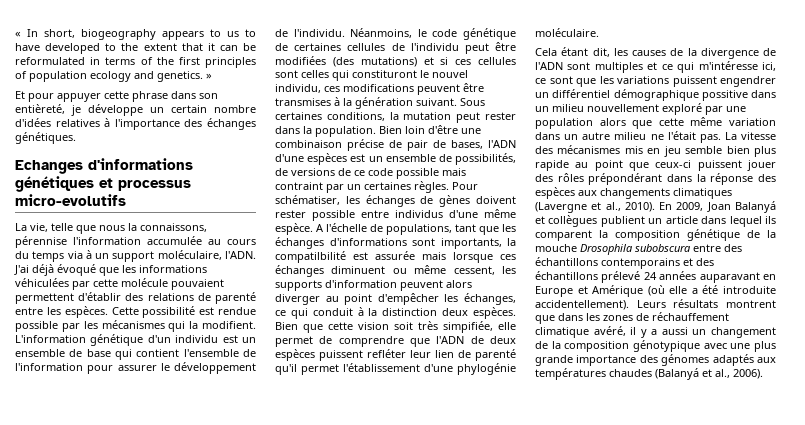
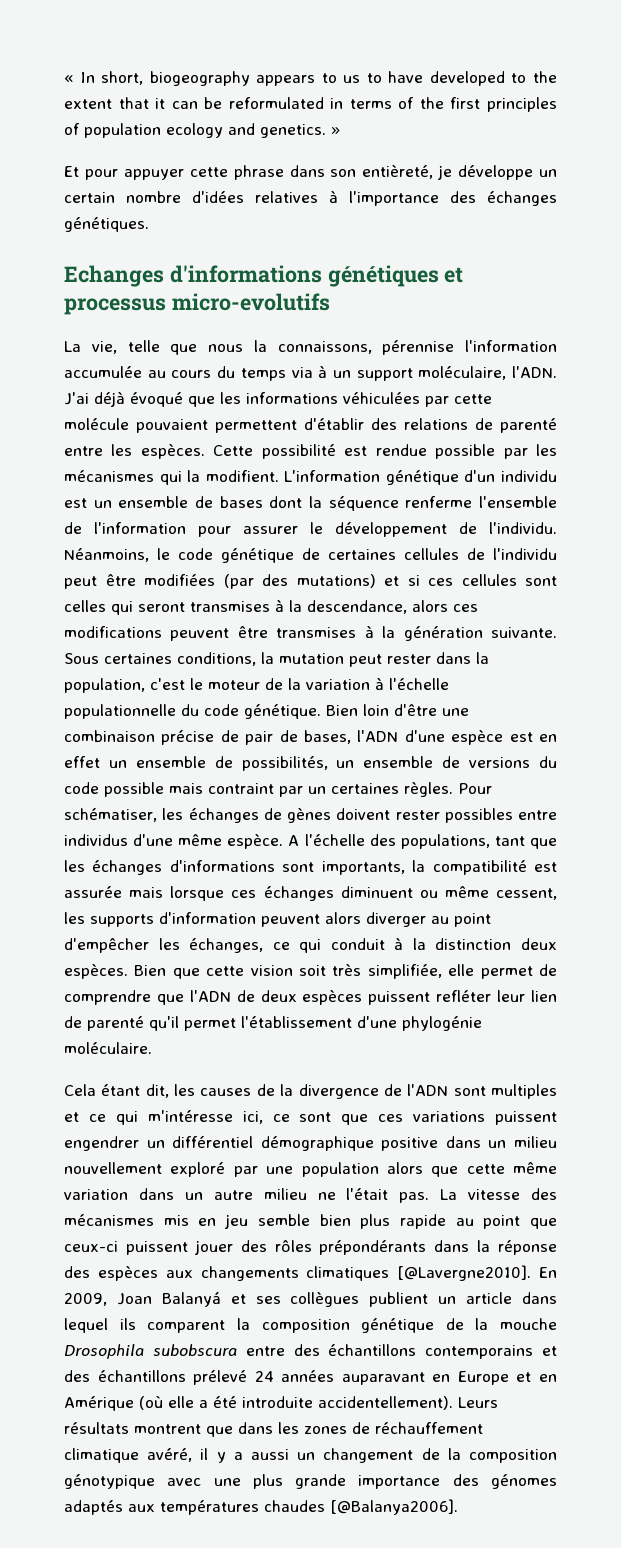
[86,349,180,360] base qui contient -> [219,496,473,511] bases dont la séquence renferme
[332,57,354,67] (des -> [223,574,288,589] (par des
[352,70,468,78] [275,84,321,93] constituront le nouvel individu, -> [138,599,448,614] seront transmises à la descendance, alors
[416,98,457,106] suivant. -> [491,627,557,638] suivante.
[315,126,376,137] population. -> [64,677,449,693] [64,704,321,719] population, c'est le moteur de la variation à l'échelle populationnelle du code génétique.
[307,153,516,165] [275,168,365,176] espèces est un ensemble de possibilités, de versions de ce -> [451,730,557,745] [64,756,558,771] espèce est en effet un ensemble de possibilités, un ensemble de versions du
[312,210,355,221] possible -> [444,808,513,823] possibles
[370,224,383,232] de -> [369,834,396,846] des
[275,251,346,263] compatilbilité -> [432,860,527,875] compatibilité
[443,321,493,333] simpifiée, -> [367,964,442,979] simplifiée,
[599,76,614,84] les -> [378,1114,404,1122] ces
[701,90,748,101] possitive -> [381,1137,439,1151] positive
[588,173,663,185] prépondérant -> [319,1240,427,1255] prépondérants
[535,202,655,213] (Lavergne et al., 2010). -> [397,1265,532,1281] [@Lavergne2010].
(545, 220) none -> [255,1296,281,1304] ses
(588, 290) none -> [538,1374,557,1382] en
[655,368,763,380] (Balanyá et al., 2006). -> [330,1499,458,1515] [@Balanya2006].

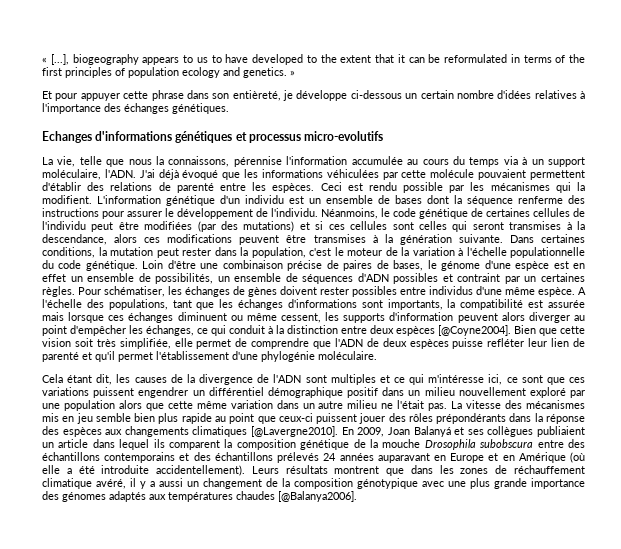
[80,71,144,85] In short, -> [50,54,69,65] [...],
(534, 172) none -> [350,90,402,99] ci-dessous
[213,444,427,459] Cette possibilité est rendue -> [320,182,397,191] Ceci est rendu
[479,496,557,508] [64,522,186,534] l'ensemble de l'information -> [568,195,585,204] [42,208,99,217] des instructions
[64,653,99,664] Sous -> [509,235,534,243] Dans
[326,704,389,716] Bien loin -> [142,260,164,269] Loin
[245,731,274,745] pair -> [343,260,373,271] paires
[357,730,399,742] l'ADN -> [427,260,481,271] le génome
[469,756,558,768] [64,782,203,797] versions du code possible mais -> [302,273,453,284] séquences d'ADN possibles et
[520,938,557,950] [64,964,128,979] deux espèces. -> [341,325,511,336] entre deux espèces [@Coyne2004].
[368,991,431,1005] puissent -> [452,338,484,349] puisse
(144, 1023) none -> [82,352,92,360] et
[381,1137,439,1151] positive -> [346,387,378,398] positif
[369,1292,429,1307] publient -> [537,426,586,437] publiaient
[193,1370,248,1385] prélevé -> [277,452,320,463] prélevés

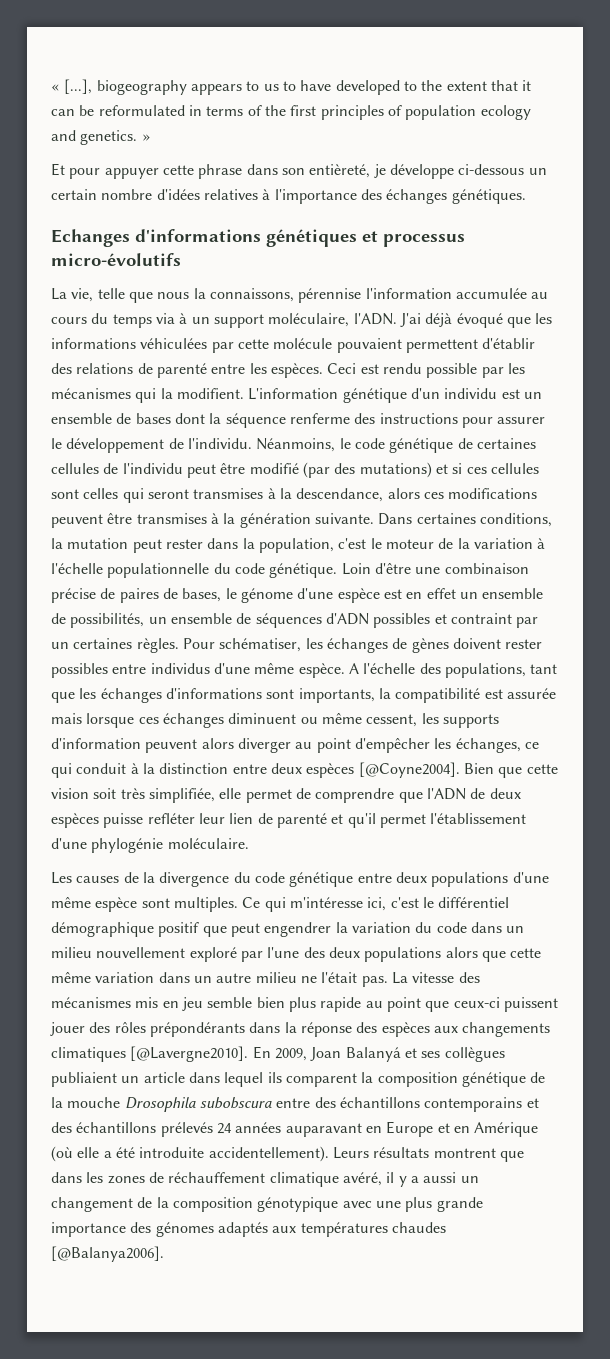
[304,131,384,141] micro-evolutifs -> [51,253,181,266] micro-évolutifs
[144,221,193,230] modifiées -> [249,463,299,474] modifié
[42,374,585,385] [42,387,378,398] Cela étant dit, les causes de la divergence de l'ADN sont multiples et ce qui m'intéresse ici, ce sont que ces variations puissent engendrer un différentiel démographique positif -> [51,872,549,887] [51,897,510,912] [51,922,467,937] Les causes de la divergence du code génétique entre deux populations d'une même espèce sont multiples. Ce qui m'intéresse ici, c'est le différentiel démographique positif que peut engendrer la variation du code
[42,400,115,411] une population -> [267,947,442,962] l'une des deux populations

